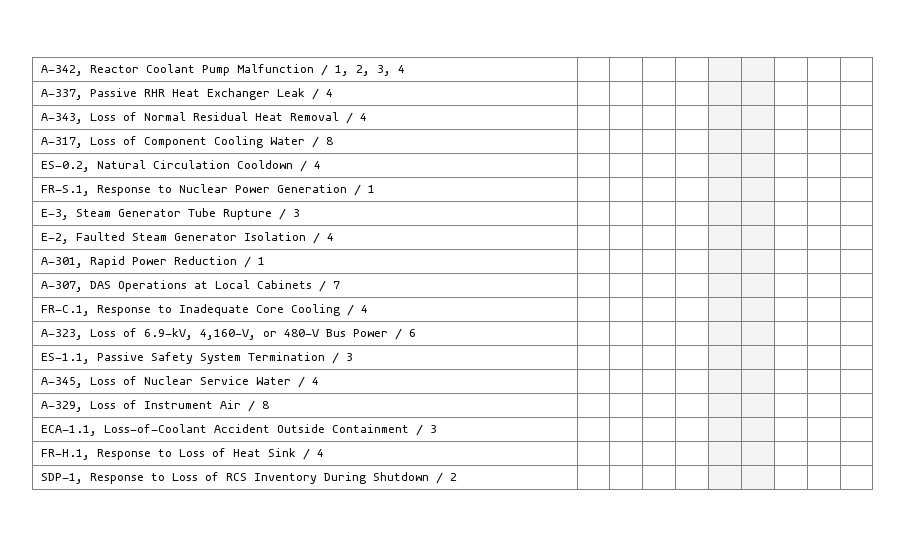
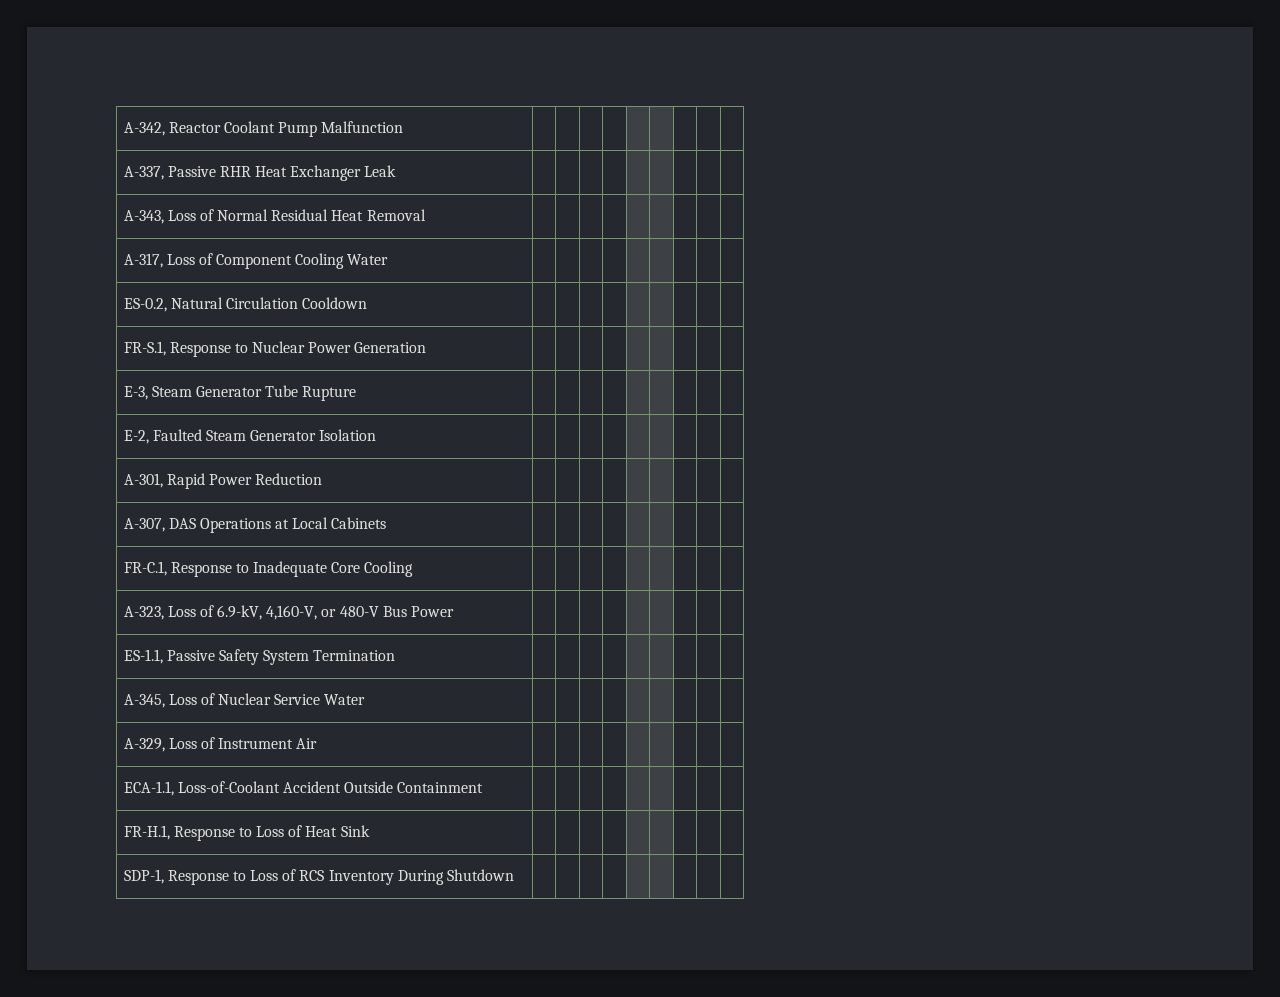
[320,64,405,76] / 1, 2, 3, 4 -> (404, 127) none
[311,88,333,100] / 4 -> (397, 171) none
[345,112,367,124] / 4 -> (426, 215) none
[311,136,333,148] / 8 -> (389, 259) none
[299,160,321,172] / 4 -> (368, 303) none
[353,184,375,196] / 1 -> (427, 347) none
[278,208,300,220] / 3 -> (357, 393) none
[312,232,334,244] / 4 -> (377, 435) none
[243,256,265,268] / 1 -> (323, 479) none
[318,280,340,292] / 7 -> (387, 523) none
[346,304,368,316] / 4 -> (414, 569) none
[394,328,416,340] / 6 -> (454, 611) none
[331,352,353,364] / 3 -> (396, 655) none
[297,376,319,388] / 4 -> (366, 699) none
[247,400,269,412] / 8 -> (318, 743) none
[415,424,437,436] / 3 -> (484, 787) none
[302,448,324,460] / 4 -> (370, 831) none
[435,472,457,484] / 2 -> (514, 875) none

